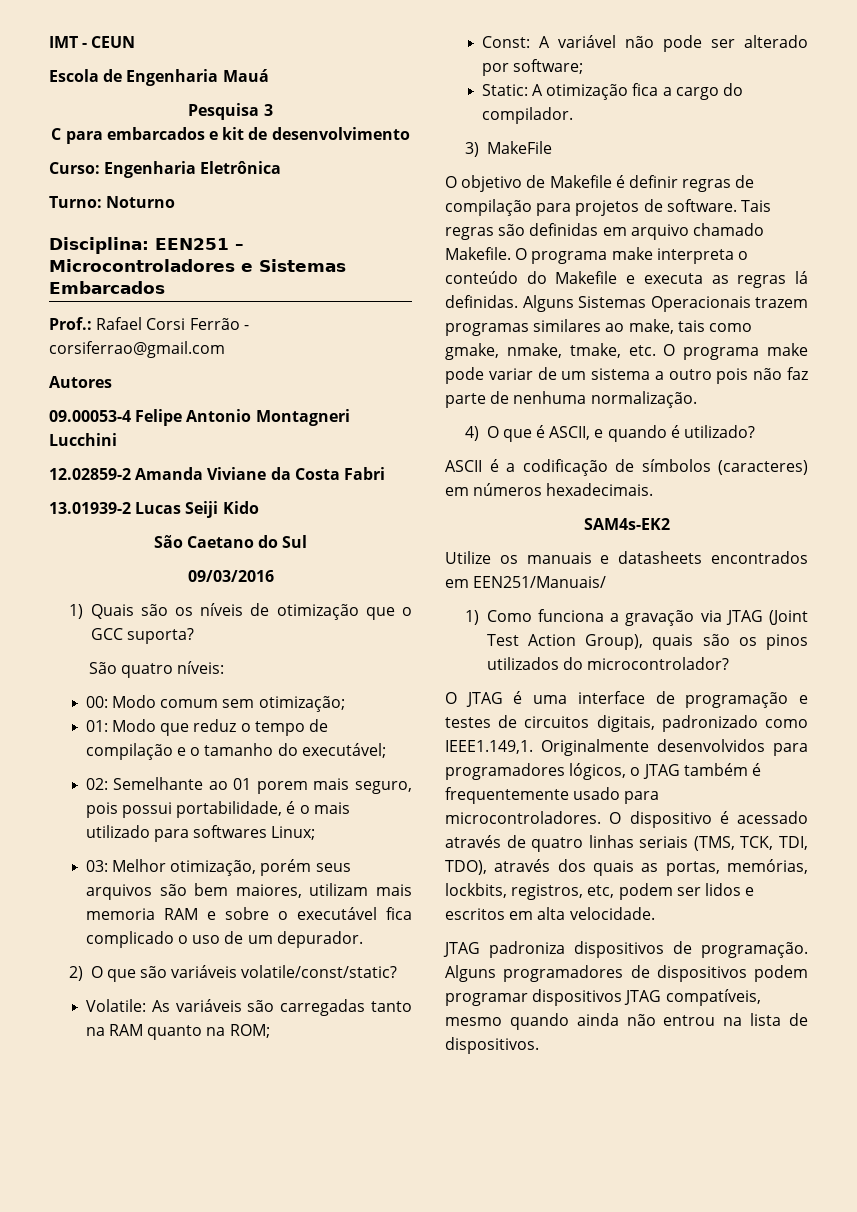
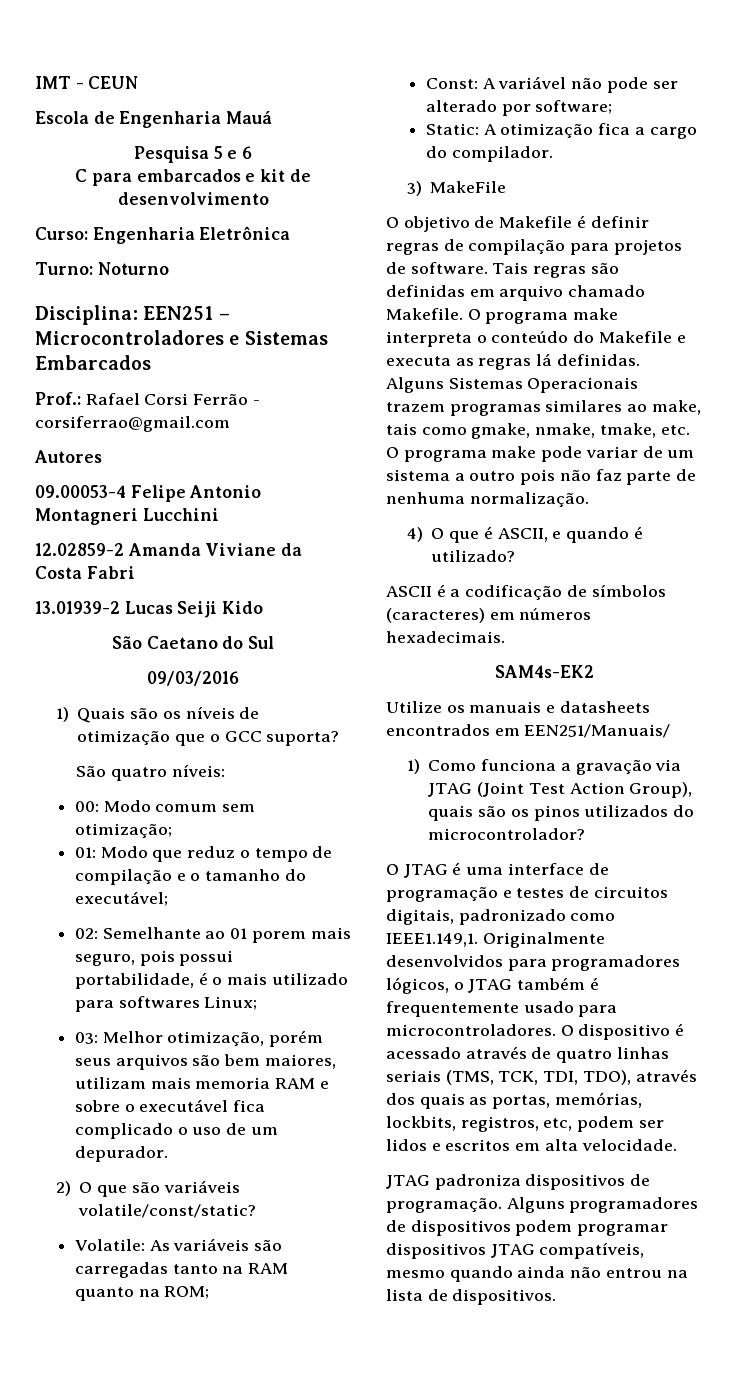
[263,104,273,116] 3 -> [213,146,253,159] 5 e 6

